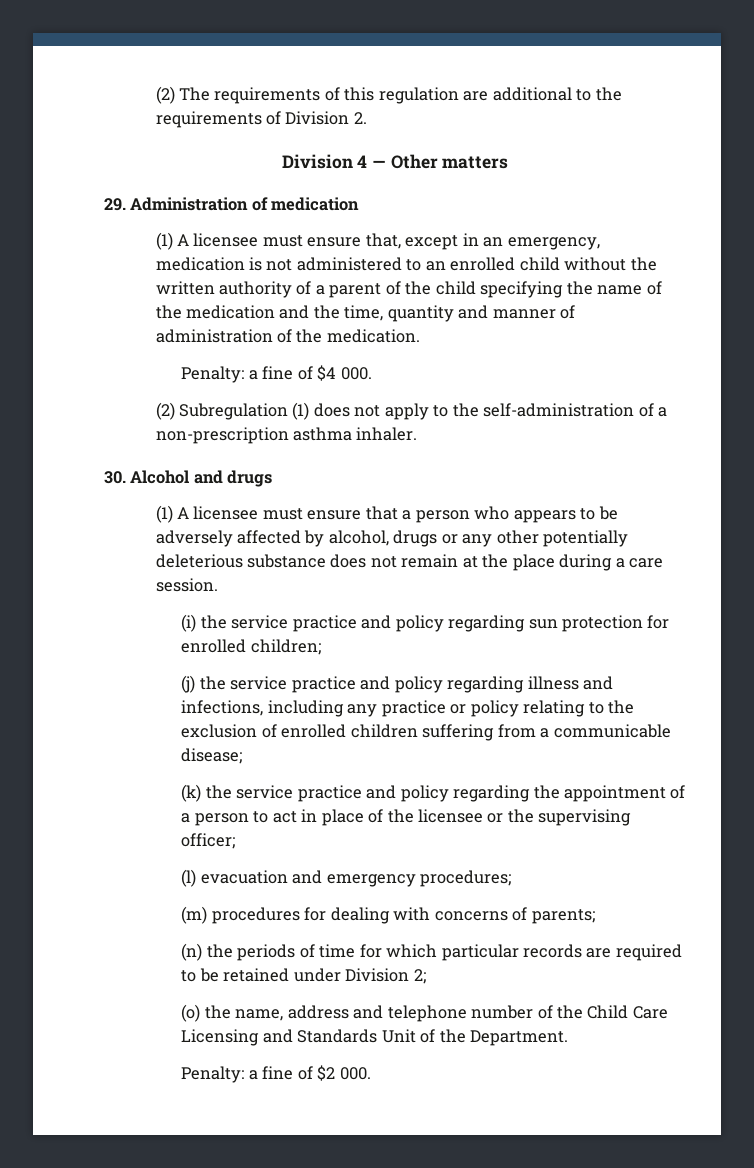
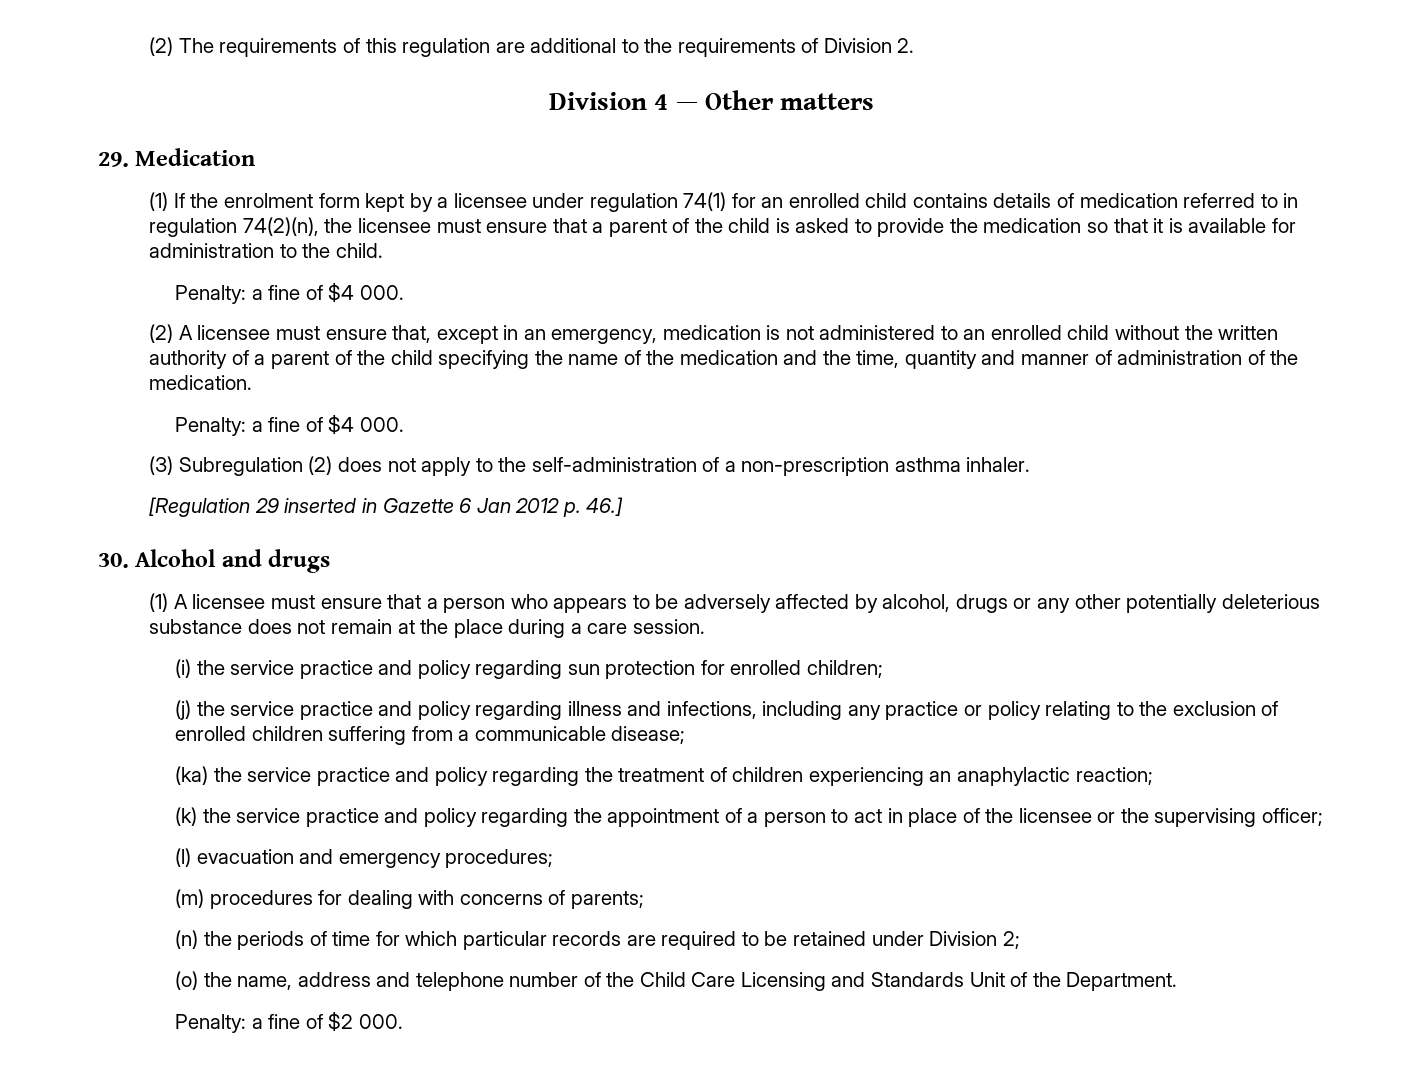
[130,197,360,211] [155,232,173,250] Administration of medication // (1) -> [135,148,256,166] [149,192,1299,212] [149,217,1296,237] [149,243,383,258] [175,282,404,304] [149,324,174,343] Medication // (1) If the enrolment form kept by a licensee under regulation 74(1) for an enrolled child contains details of medication referred to in regulation 74(2)(n), the licensee must ensure that a parent of the child is asked to provide the medication so that it is available for administration to the child. // Penalty: a fine of $4 000. // (2)
[155,402,310,420] (2) Subregulation (1) -> [149,456,333,476] (3) Subregulation (2)
(418, 434) none -> [149,497,624,517] // [Regulation 29 inserted in Gazette 6 Jan 2012 p. 46.]
(243, 756) none -> [175,766,1153,786] // (ka) the service practice and policy regarding the treatment of children experiencing an anaphylactic reaction;

